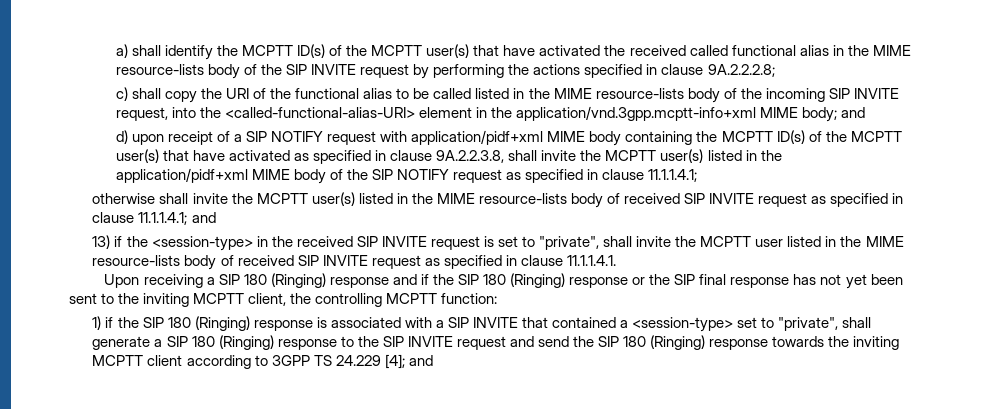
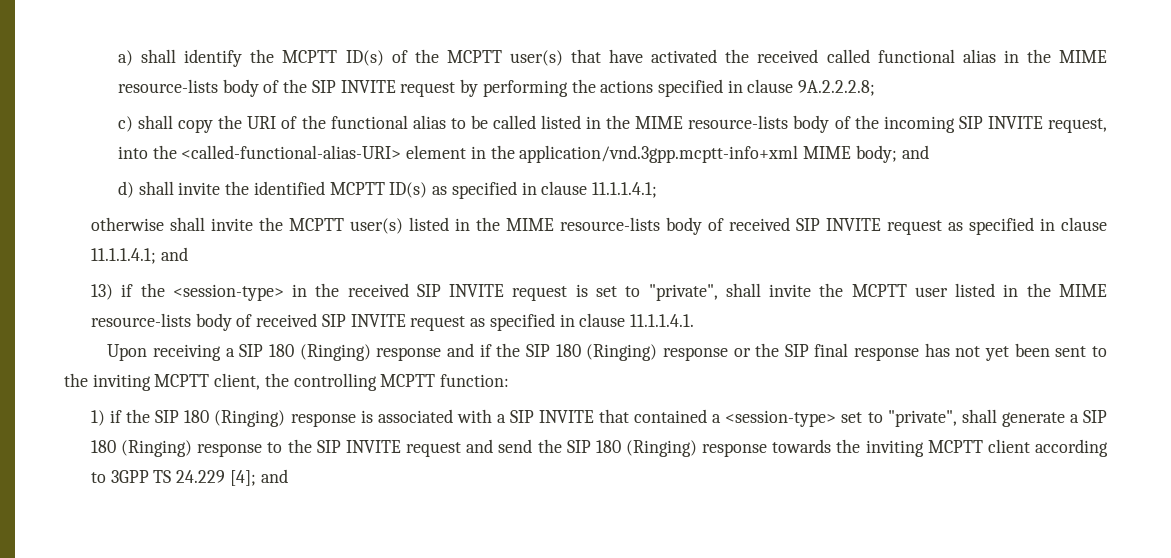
[131,130,902,146] [115,149,782,164] [115,168,503,184] upon receipt of a SIP NOTIFY request with application/pidf+xml MIME body containing the MCPTT ID(s) of the MCPTT user(s) that have activated as specified in clause 9A.2.2.3.8, shall invite the MCPTT user(s) listed in the application/pidf+xml MIME body of the SIP NOTIFY request -> [138,181,428,198] shall invite the identified MCPTT ID(s)

